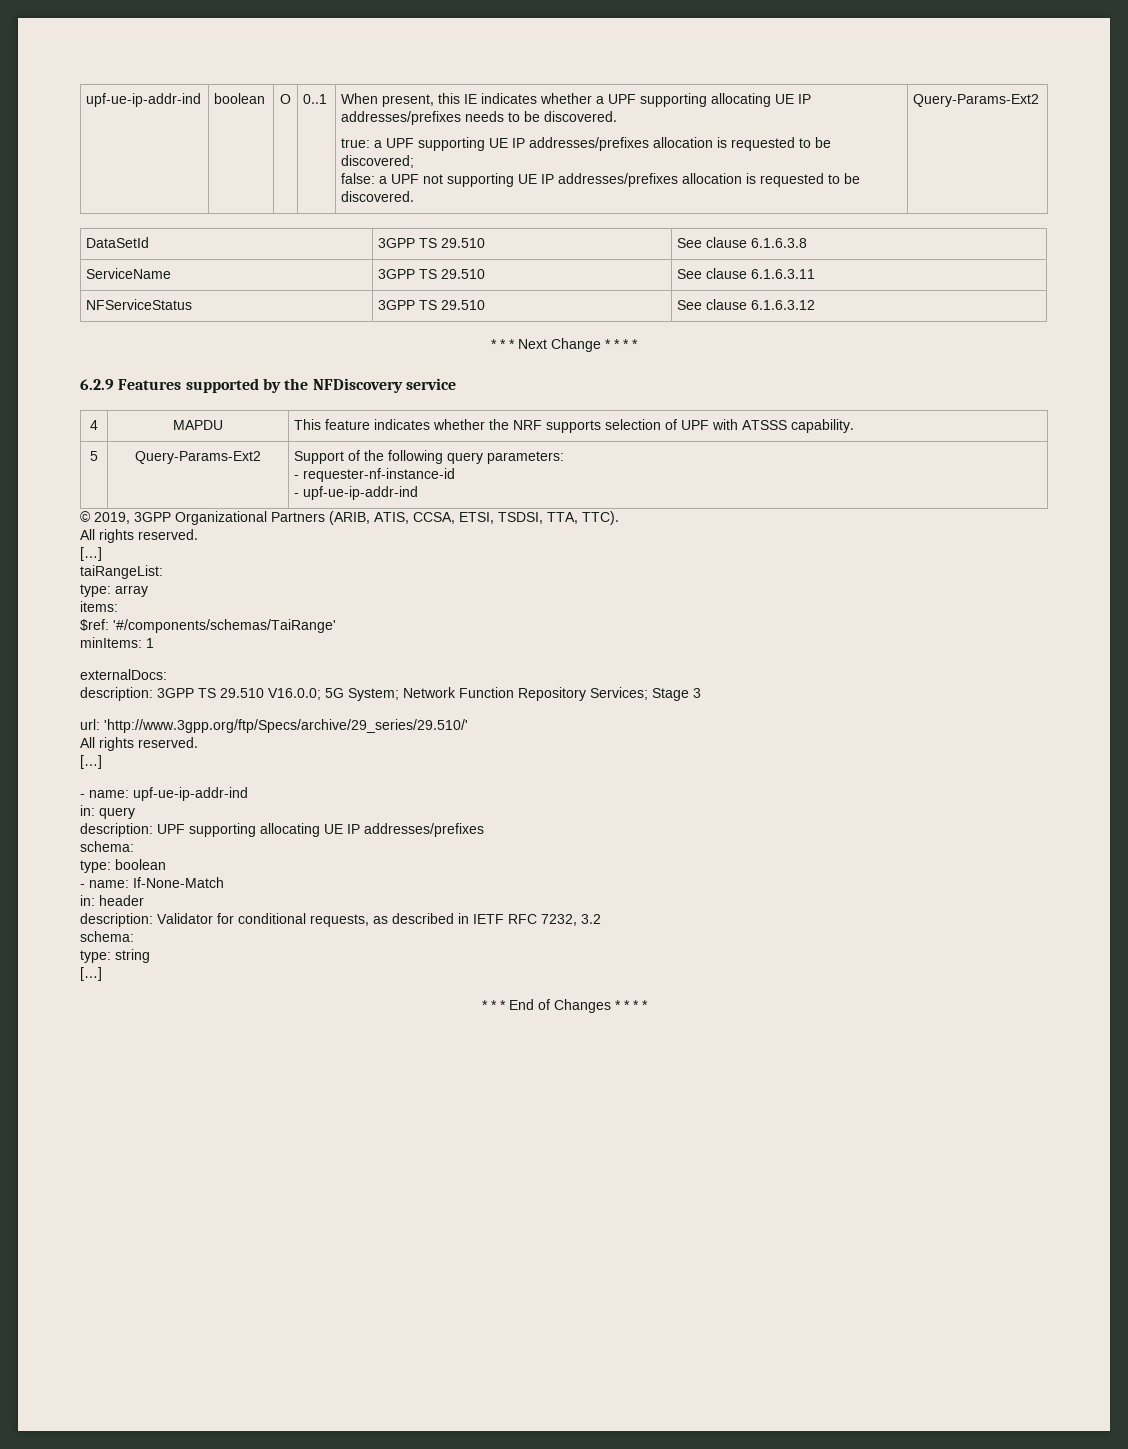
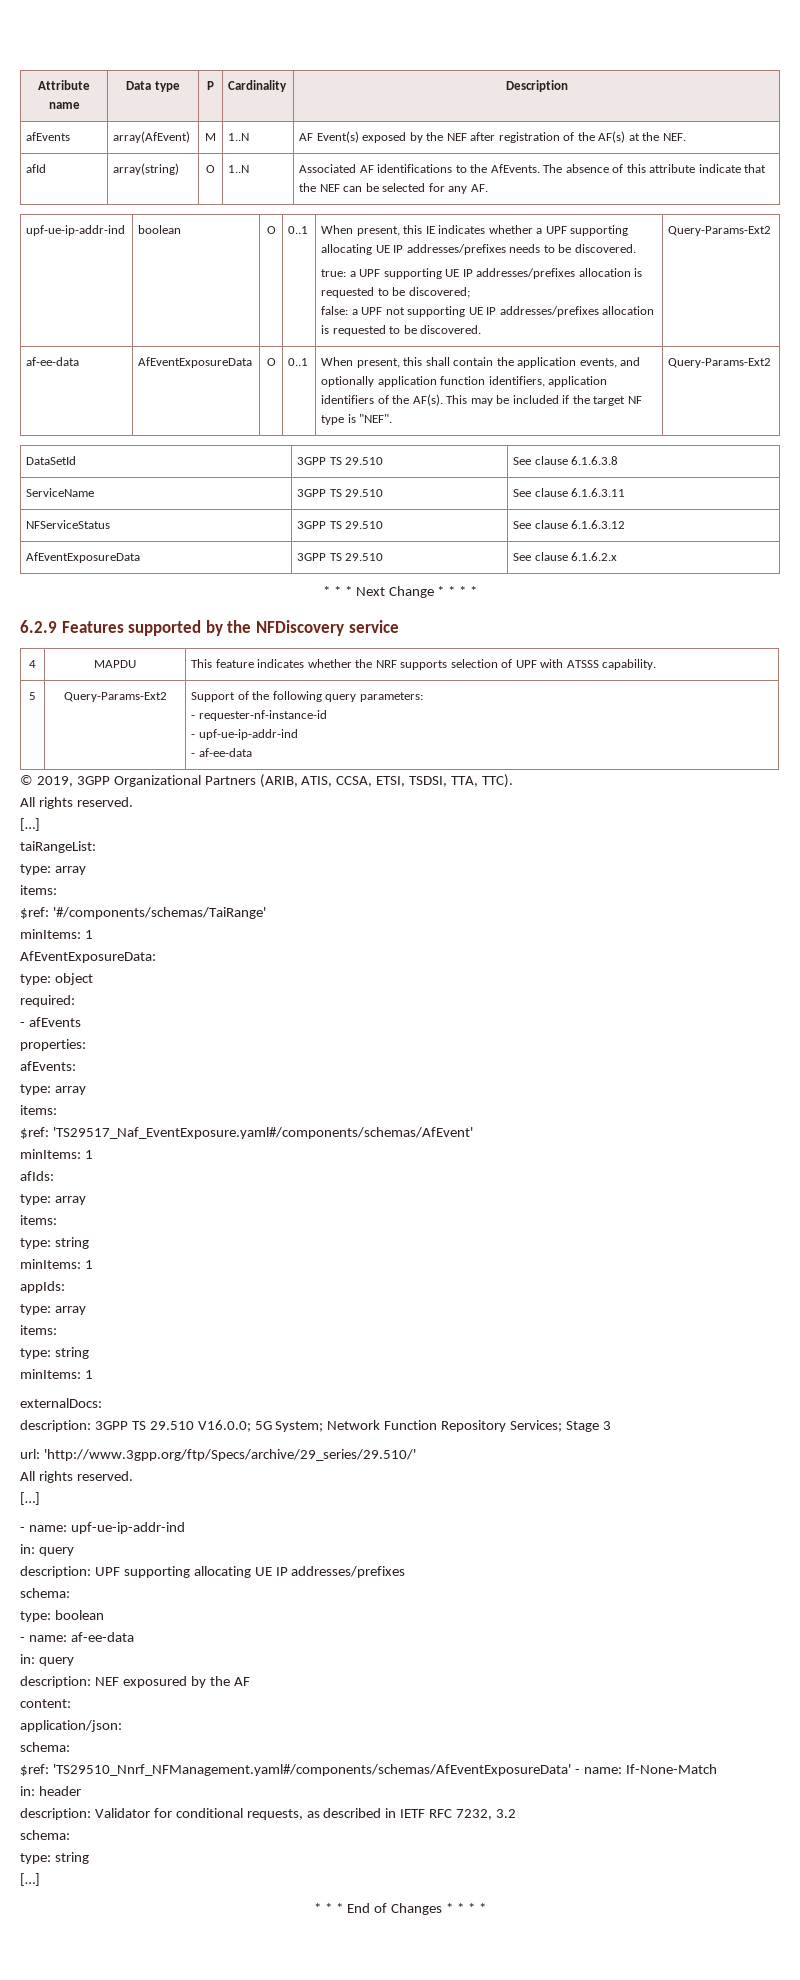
(86, 100) none -> [38,80,90,90] [48,102,80,109] [126,81,180,92] [207,81,214,90] [228,80,288,92] [505,80,568,92] [26,132,71,141] [113,131,191,143] [205,133,216,141] [228,133,250,141] [299,131,686,143] [26,164,47,173] [113,163,180,175] [206,165,215,173] [228,165,250,173] [299,164,767,173] [299,183,488,194] Attribute name | Data type | P | Cardinality | Description // afEvents | array(AfEvent) | M | 1..N | AF Event(s) exposed by the NEF after registration of the AF(s) at the NEF. // afId | array(string) | O | 1..N | Associated AF identifications to the AfEvents. The absence of this attribute indicate that the NEF can be selected for any AF. //
(1040, 100) none -> [26,357,80,366] [138,357,253,368] [266,358,276,366] [288,358,309,366] [321,357,641,368] [321,376,608,387] [321,394,642,406] [321,414,393,425] [668,358,772,368] // af-ee-data | AfEventExposureData | O | 0..1 | When present, this shall contain the application events, and optionally application function identifiers, application identifiers of the AF(s). This may be included if the target NF type is "NEF". | Query-Params-Ext2
(816, 305) none -> [26,552,141,563] [297,553,384,561] [513,552,618,561] // AfEventExposureData | 3GPP TS 29.510 | See clause 6.1.6.2.x
(419, 493) none -> [191,748,252,757] // - af-ee-data
(154, 643) none -> [20,951,156,963] [20,973,93,985] [20,995,75,1007] [20,1017,81,1027] [20,1039,86,1051] [20,1061,76,1071] [20,1084,86,1095] [20,1105,57,1115] [20,1127,473,1139] [20,1149,93,1159] [20,1171,54,1181] [20,1194,86,1205] [20,1215,57,1225] [20,1237,89,1249] [20,1259,93,1269] [20,1281,65,1293] [20,1304,86,1315] [20,1325,57,1335] [20,1347,89,1359] [20,1369,93,1379] // AfEventExposureData: // type: object // required: // - afEvents // properties: // afEvents: // type: array // items: // $ref: 'TS29517_Naf_EventExposure.yaml#/components/schemas/AfEvent' // minItems: 1 // afIds: // type: array // items: // type: string // minItems: 1 // appIds: // type: array // items: // type: string // minItems: 1
(129, 884) none -> [70,1632,134,1642] [20,1654,74,1666] [20,1676,250,1688] [20,1699,71,1708] [20,1720,122,1732] [20,1742,70,1752] [20,1764,622,1776] af-ee-data // in: query // description: NEF exposured by the AF // content: // application/json: // schema: // $ref: 'TS29510_Nnrf_NFManagement.yaml#/components/schemas/AfEventExposureData' - name:

